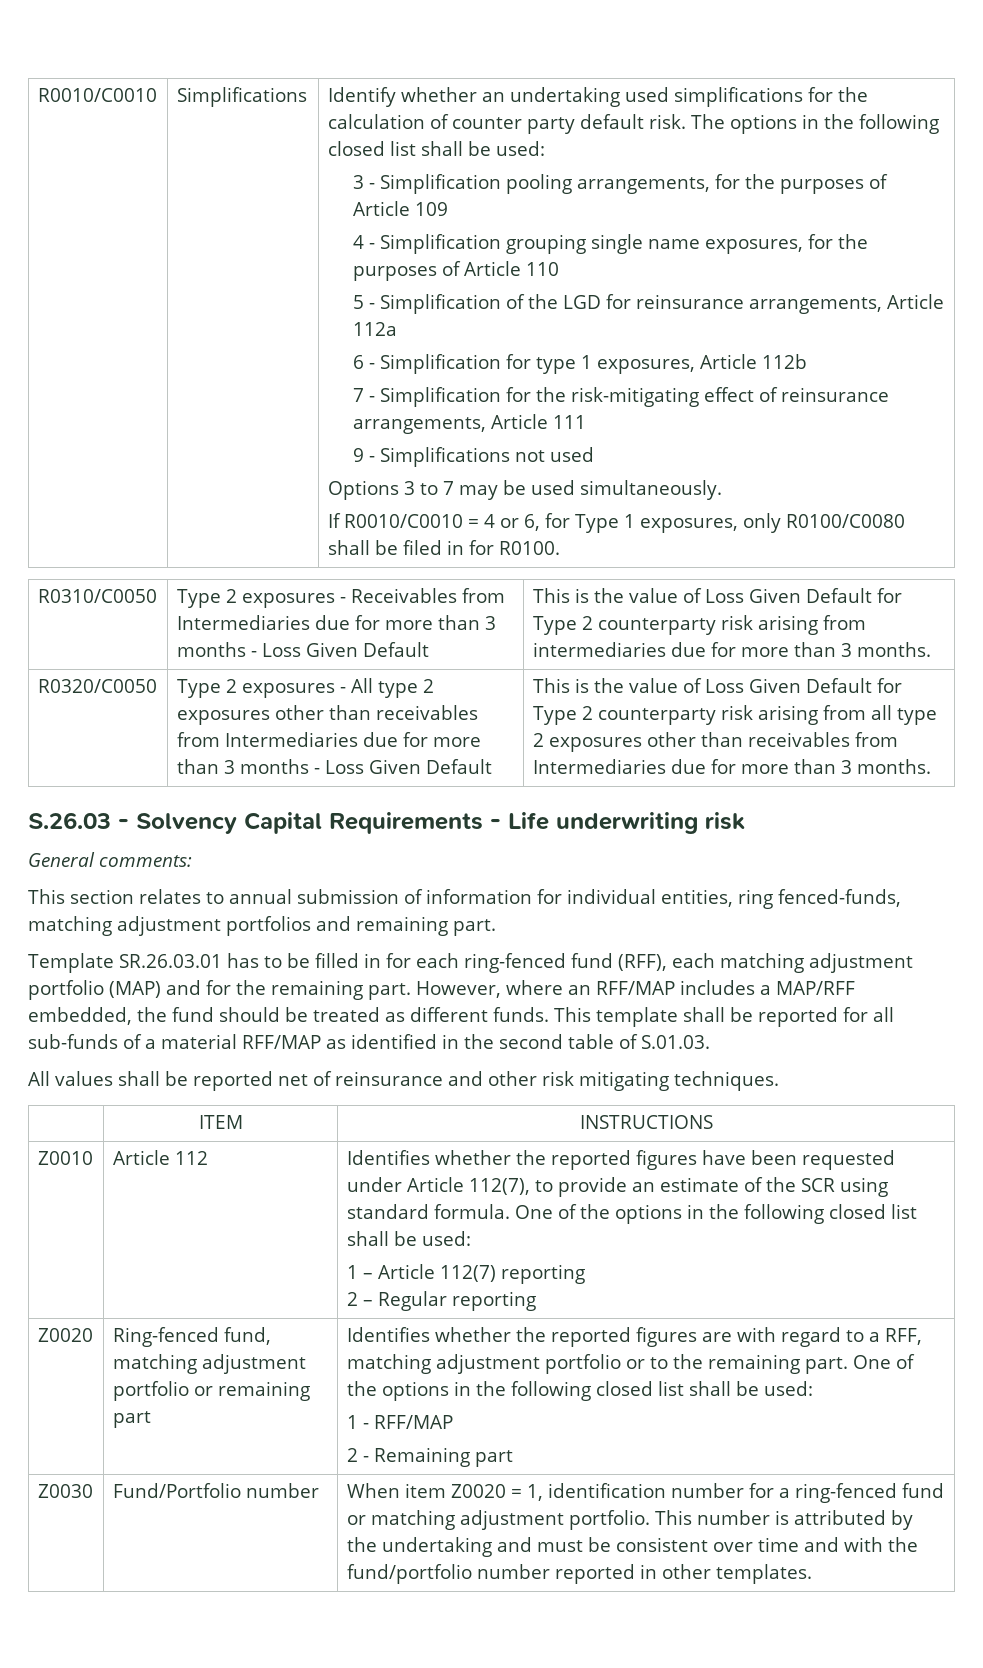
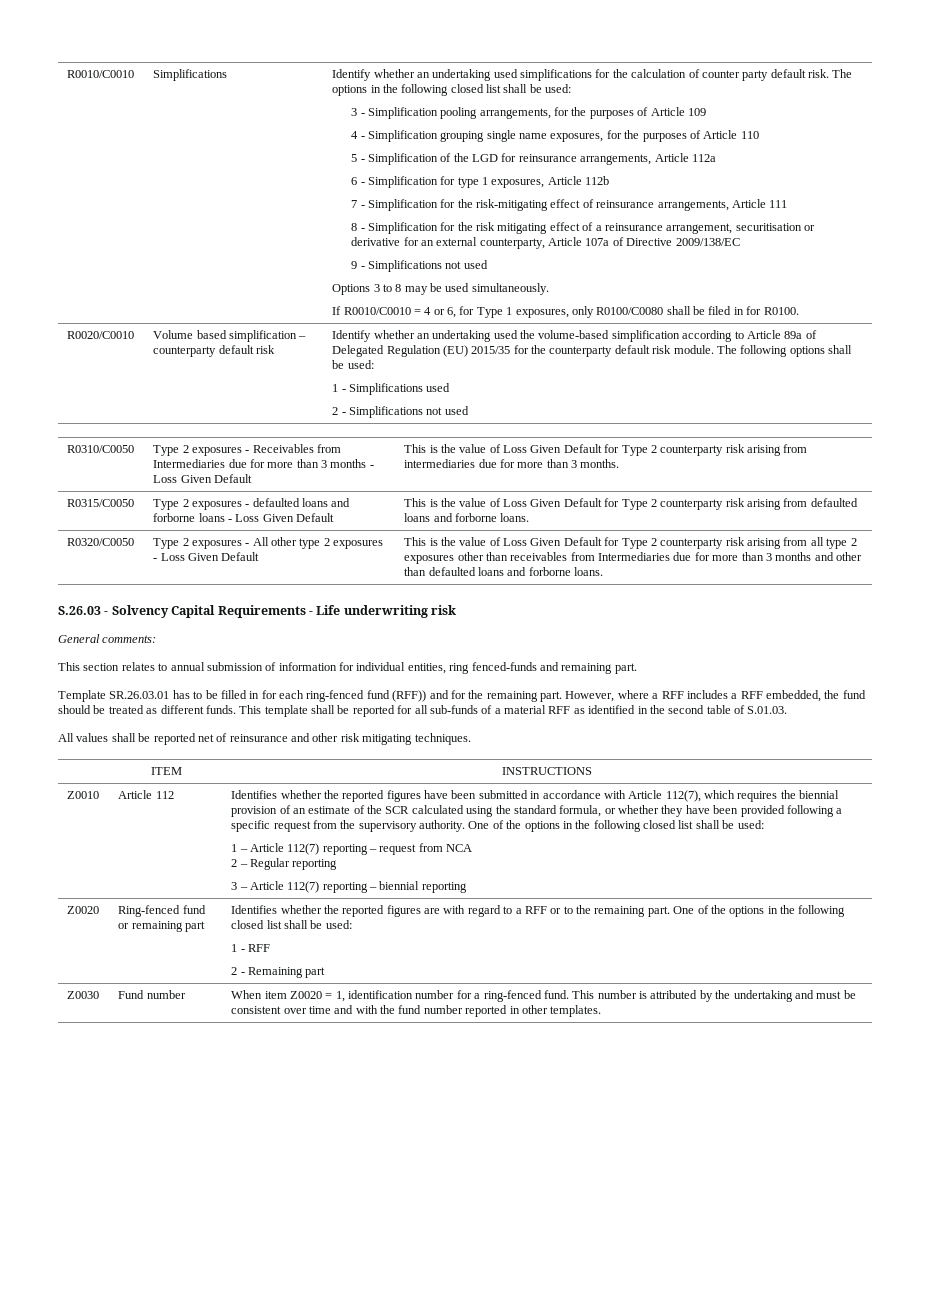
(586, 422) none -> [351,222,816,234] [351,237,740,249] // 8 - Simplification for the risk mitigating effect of a reinsurance arrangement, securitisation or derivative for an external counterparty, Article 107a of Directive 2009/138/EC
[442,481,454,495] 7 -> [395,284,402,292] 8
(560, 548) none -> [67,331,135,339] [153,330,307,342] [153,345,275,357] [332,330,817,342] [332,345,853,357] [332,360,374,369] [332,383,451,395] [332,406,469,418] // R0020/C0010 | Volume based simplification – counterparty default risk | Identify whether an undertaking used the volume-based simplification according to Article 89a of Delegated Regulation (EU) 2015/35 for the counterparty default risk module. The following options shall be used: // 1 - Simplifications used // 2 - Simplifications not used
(931, 649) none -> [67,499,135,507] [153,498,351,510] [153,513,335,522] [404,498,858,510] [404,513,530,522] // R0315/C0050 | Type 2 exposures - defaulted loans and forborne loans - Loss Given Default | This is the value of Loss Given Default for Type 2 counterparty risk arising from defaulted loans and forborne loans.
[377,679,434,698] [176,705,478,725] [176,732,481,747] [176,759,309,774] type 2 exposures other than receivables from Intermediaries due for more than 3 months -> [271,537,384,549] other type 2 exposures
[856,759,931,774] months. -> [775,552,863,561] [404,567,604,576] months and other than defaulted loans and forborne loans.
[778,889,901,907] [28,916,311,936] fenced-funds, matching adjustment portfolios -> [471,662,537,671] fenced-funds
[617,953,913,973] [28,980,161,1000] (RFF), each matching adjustment portfolio (MAP) -> [392,690,427,702] (RFF))
[568,981,675,995] an RFF/MAP -> [652,691,684,699] a RFF
[776,981,855,995] MAP/RFF -> [740,691,763,699] RFF
[242,1035,321,1049] RFF/MAP -> [548,706,571,714] RFF
[801,1150,895,1170] [346,1177,627,1197] requested under Article 112(7), to provide -> [478,790,840,802] [231,805,291,817] submitted in accordance with Article 112(7), which requires the biennial provision of
[839,1177,888,1197] [346,1204,510,1219] using standard formula. -> [411,805,843,817] [231,820,466,832] calculated using the standard formula, or whether they have been provided following a specific request from the supervisory authority.
(585, 1274) none -> [369,843,473,855] – request from NCA
[37,1328,93,1342] [112,1327,271,1347] [112,1354,306,1374] [112,1381,189,1401] // Z0020 | Ring-fenced fund, matching adjustment portfolio -> [231,881,467,893] [67,906,100,914] [118,905,206,917] // 3 – Article 112(7) reporting – biennial reporting // Z0020 | Ring-fenced fund
[884,1328,922,1345] [346,1354,621,1374] RFF, matching adjustment portfolio -> [524,906,547,914] RFF
[373,1415,453,1429] RFF/MAP -> [247,944,270,952] RFF
[112,1483,241,1498] Fund/Portfolio -> [118,990,145,999] Fund
[901,1483,944,1498] [346,1510,650,1530] fund or matching adjustment portfolio. -> [543,990,569,999] fund.
[346,1564,472,1584] fund/portfolio -> [398,1005,422,1014] fund

